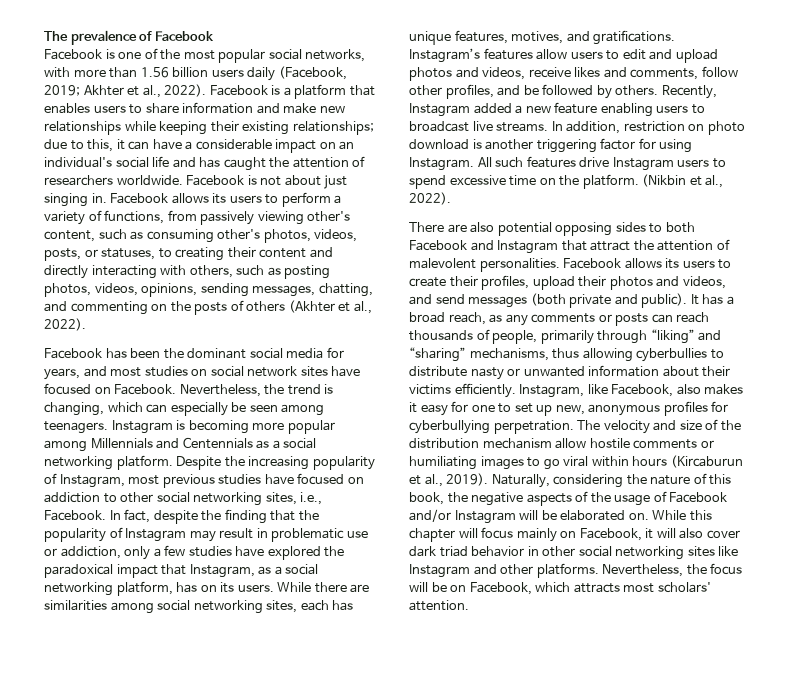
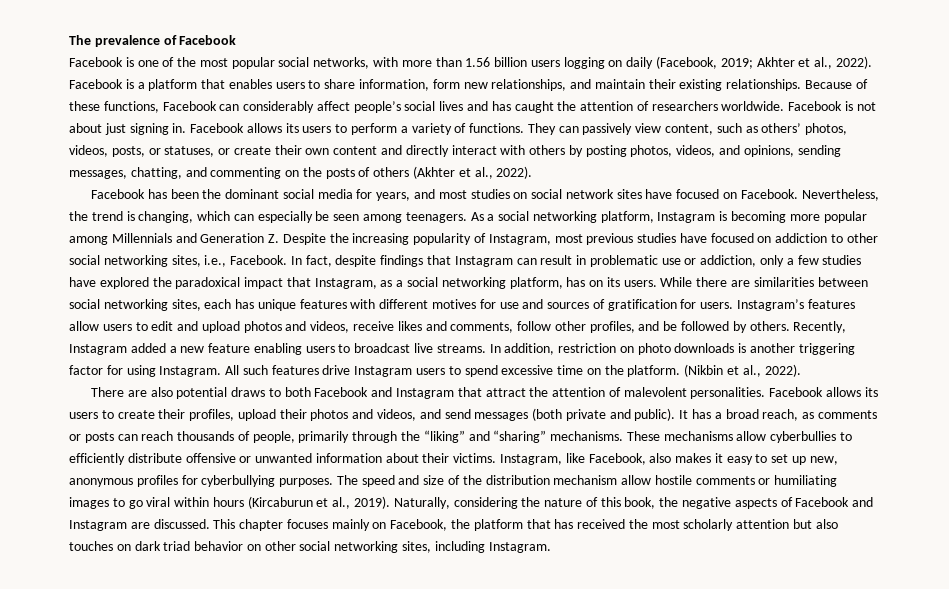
(244, 73) none -> [563,57,623,69] logging on
[182,102,345,114] [44,121,374,135] [44,139,355,153] [44,156,170,168] information and make new relationships while keeping their existing relationships; due to this, it can have a considerable impact on an individual's social life -> [359,79,868,91] [69,101,464,113] information, form new relationships, and maintain their existing relationships. Because of these functions, Facebook can considerably affect people’s social lives
[44,193,88,207] singing -> [129,123,169,135] signing
[104,210,351,225] functions, from passively viewing other's -> [469,123,662,135] functions. They can passively view
[146,229,261,243] consuming other's -> [761,123,802,133] others’
[158,247,333,261] [44,265,281,279] to creating their content and directly interacting with others, such as -> [218,145,583,157] or create their own content and directly interact with others by
(138, 289) none -> [719,145,741,155] and
(108, 427) none -> [470,211,654,223] As a social networking platform,
[182,437,317,449] [44,455,173,470] Centennials as a social networking platform. -> [200,233,280,243] Generation Z.
[201,509,319,524] [44,527,216,542] the finding that the popularity of Instagram may -> [380,255,537,267] findings that Instagram can
[110,602,154,614] among -> [817,277,868,287] between
[454,30,676,45] features, motives, and gratifications. -> [299,299,734,311] features with different motives for use and sources of gratification for users.
[409,139,469,150] download -> [674,343,735,353] downloads
[555,222,646,236] opposing sides -> [231,387,266,397] draws
[505,314,528,326] any -> (815, 415) none
(648, 337) none -> [401,431,421,441] the
[469,348,724,362] [409,366,504,380] mechanisms, thus allowing cyberbullies to distribute nasty -> [550,431,853,443] [69,453,236,465] mechanisms. These mechanisms allow cyberbullies to efficiently distribute offensive
[409,383,516,398] victims efficiently. -> [453,453,497,463] victims.
[451,401,495,412] for one -> (753, 460) none
[493,420,650,434] perpetration. The velocity -> [279,475,395,487] purposes. The speed
[590,491,728,506] [409,509,712,524] [409,527,740,542] the usage of Facebook and/or Instagram will be elaborated on. While this chapter will focus mainly on Facebook, it will also cover -> [795,497,874,507] [69,519,838,531] [69,541,131,551] Facebook and Instagram are discussed. This chapter focuses mainly on Facebook, the platform that has received the most scholarly attention but also touches on
[527,546,739,560] [409,563,743,578] [409,582,711,595] [409,600,469,611] in other social networking sites like Instagram and other platforms. Nevertheless, the focus will be on Facebook, which attracts most scholars' attention. -> [246,541,551,553] on other social networking sites, including Instagram.

